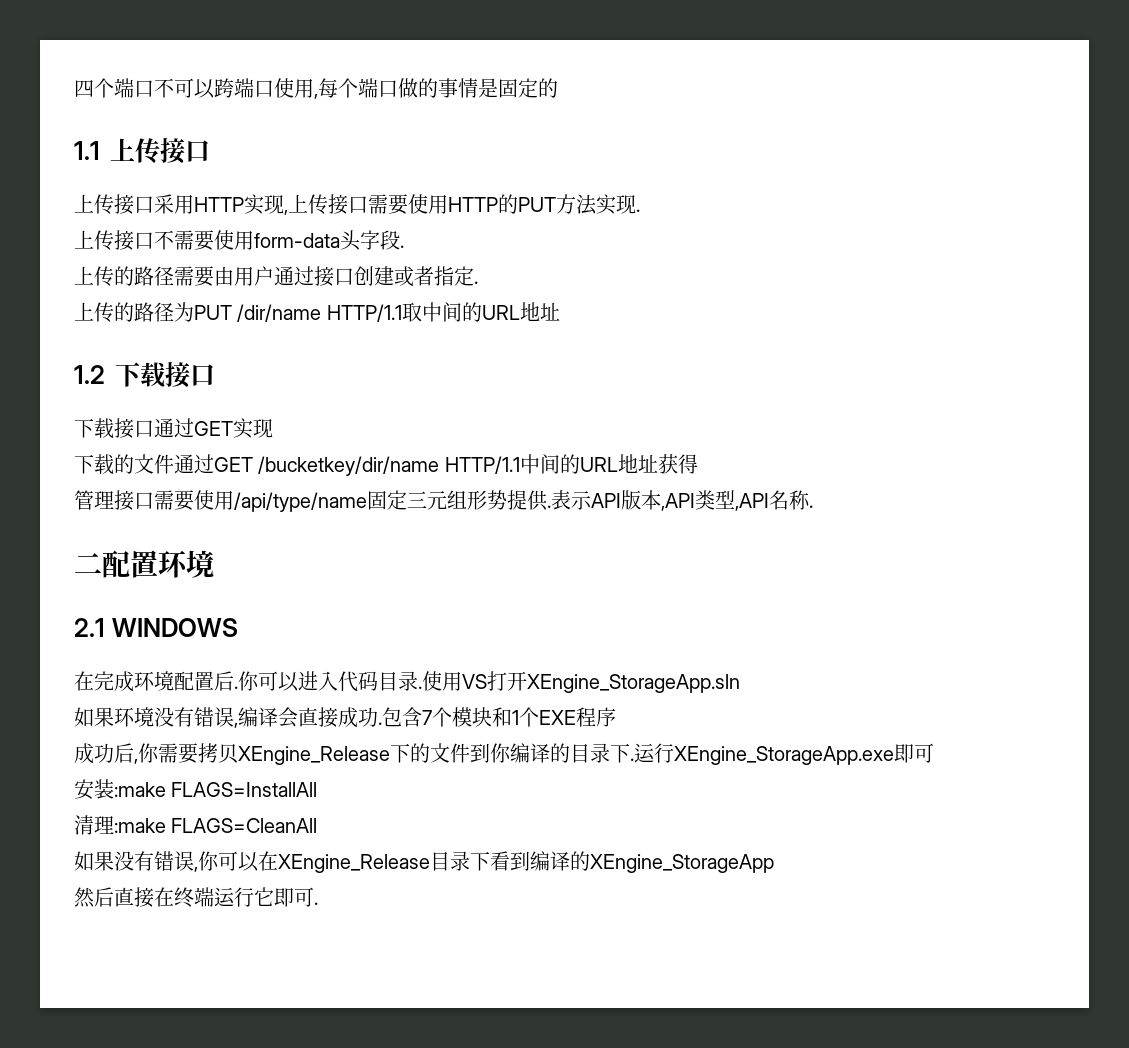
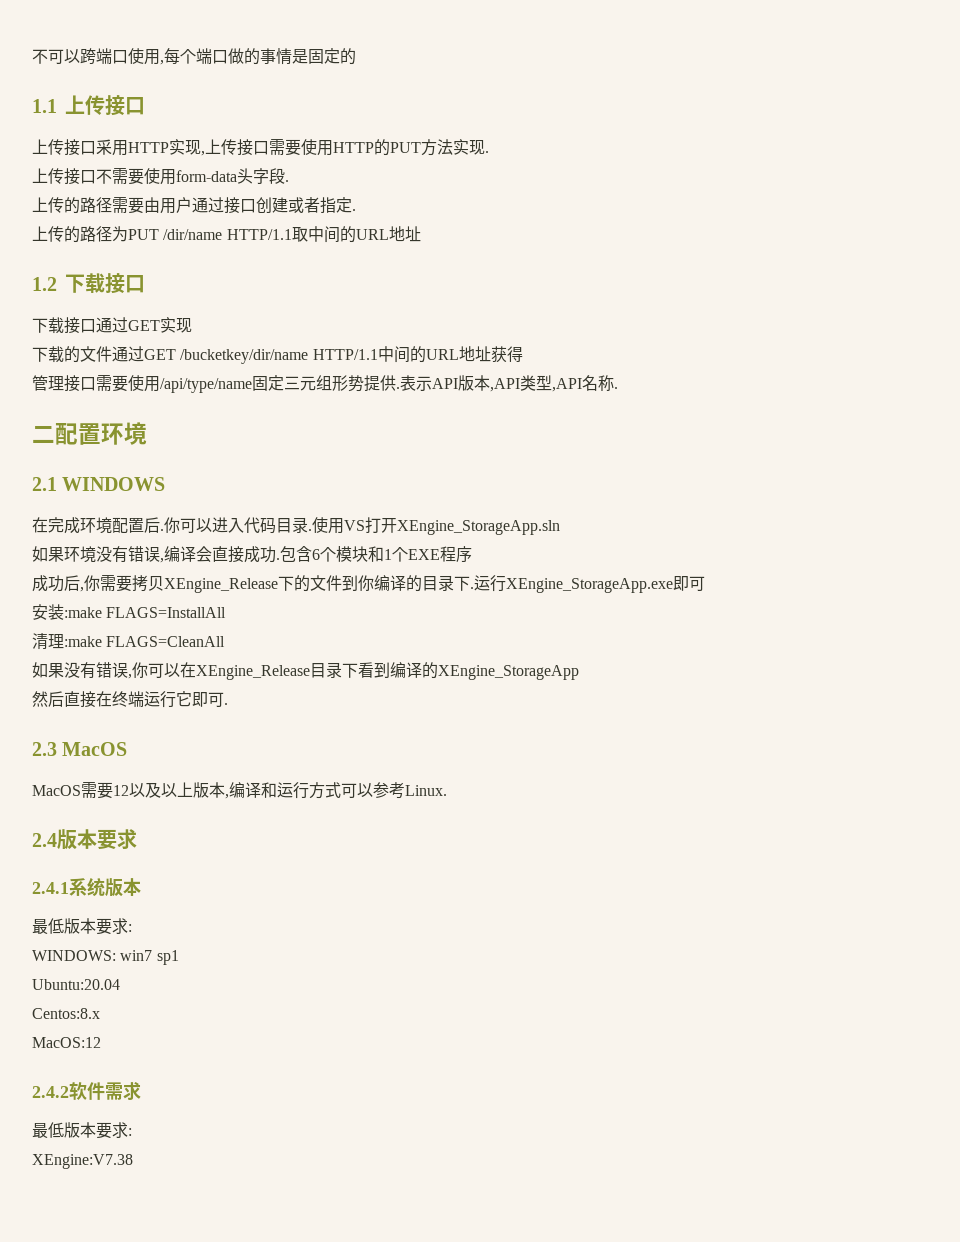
[74,78,154,98] 四个端口 -> (32, 56) none
[422,710,432,725] 7 -> [312,549,320,560] 6
(318, 903) none -> [32,742,128,756] [32,782,447,799] [32,829,137,850] [32,877,141,897] [32,918,132,935] [32,950,179,965] [32,979,120,990] [32,1008,100,1019] [32,1037,101,1048] [32,1081,141,1101] [32,1122,132,1139] [32,1154,133,1169] // 2.3 MacOS // MacOS需要12以及以上版本,编译和运行方式可以参考Linux. // 2.4版本要求 // 2.4.1系统版本 // 最低版本要求: // WINDOWS: win7 sp1 // Ubuntu:20.04 // Centos:8.x // MacOS:12 // 2.4.2软件需求 // 最低版本要求: // XEngine:V7.38

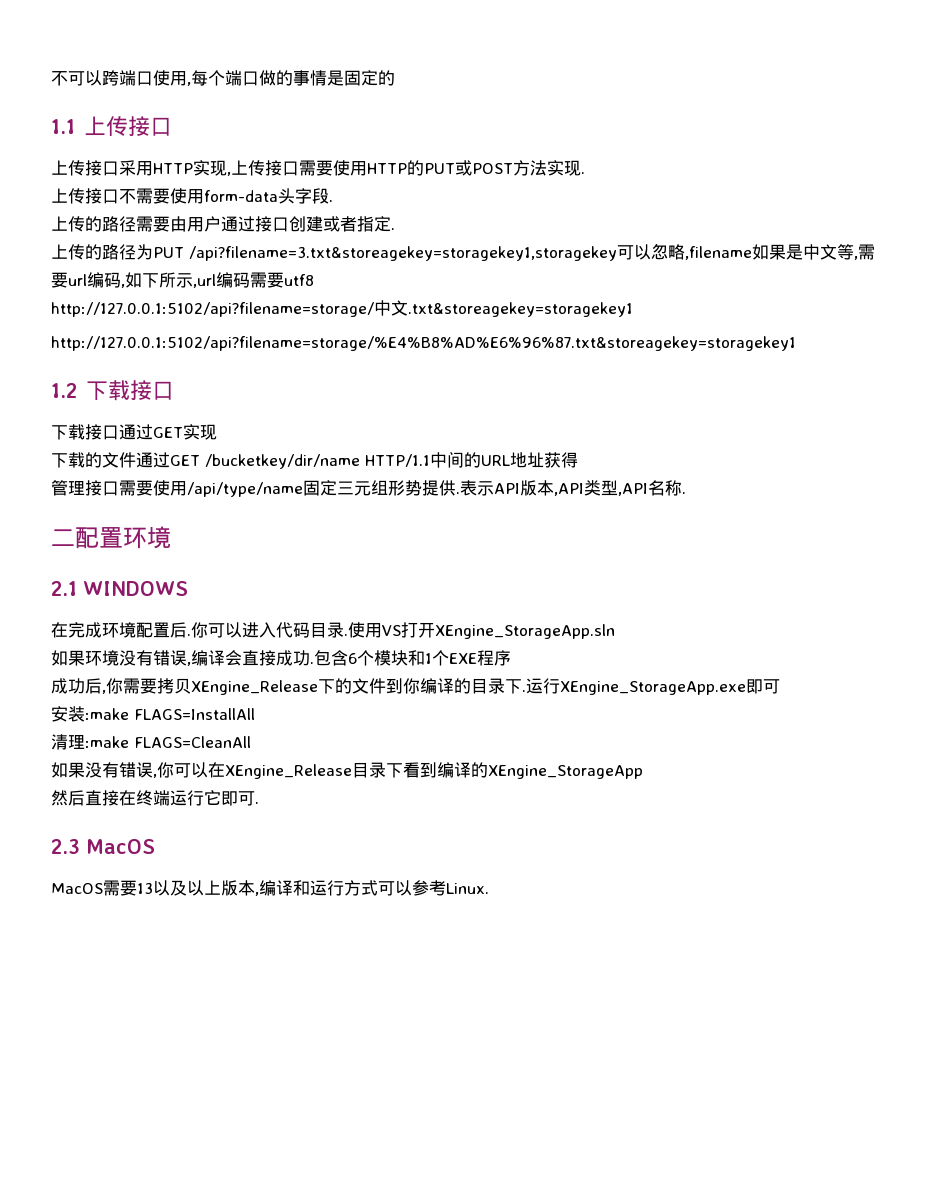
(421, 147) none -> [455,160,513,176] 或POST
[163,226,421,243] /dir/name HTTP/1.1取中间的URL地址 -> [189,243,875,261] [51,272,314,288] [51,300,633,317] [51,336,796,351] /api?filename=3.txt&storeagekey=storagekey1,storagekey可以忽略,filename如果是中文等,需要url编码,如下所示,url编码需要utf8 // http://127.0.0.1:5102/api?filename=storage/中文.txt&storeagekey=storagekey1 // http://127.0.0.1:5102/api?filename=storage/%E4%B8%AD%E6%96%87.txt&storeagekey=storagekey1
[113,785,129,796] 12 -> [137,883,153,894] 13
[32,829,137,850] [32,877,141,897] [32,918,132,935] [32,950,179,965] [32,979,120,990] [32,1008,100,1019] [32,1037,101,1048] [32,1081,141,1101] [32,1122,132,1139] [32,1154,133,1169] // 2.4版本要求 // 2.4.1系统版本 // 最低版本要求: // WINDOWS: win7 sp1 // Ubuntu:20.04 // Centos:8.x // MacOS:12 // 2.4.2软件需求 // 最低版本要求: // XEngine:V7.38 -> (489, 888) none

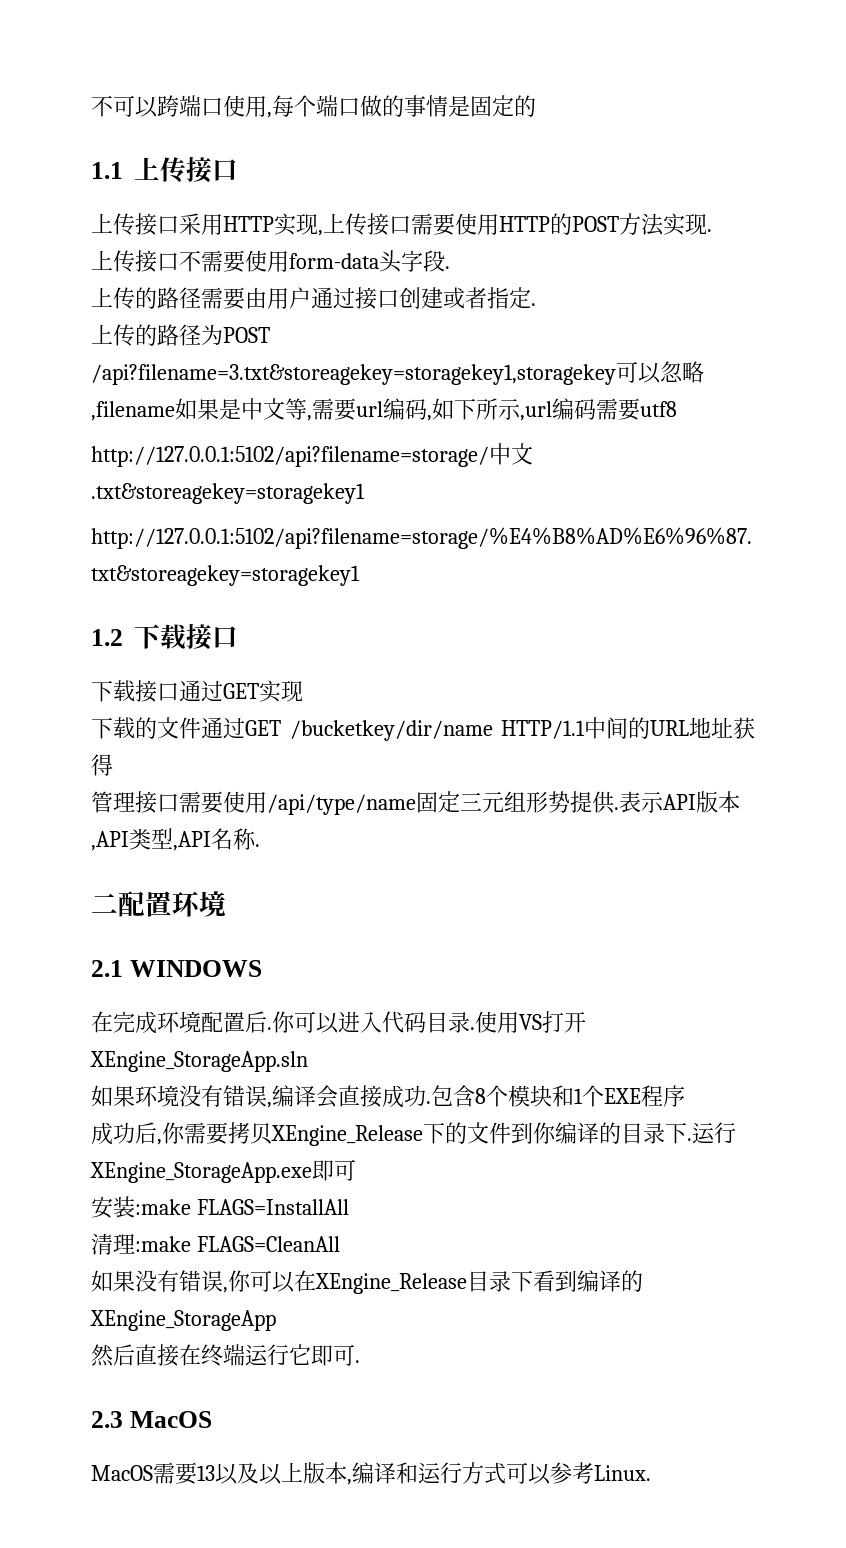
[424,160,472,176] PUT或 -> (572, 224) none
[153,247,184,258] PUT -> [223,327,270,343] POST
[348,653,357,664] 6 -> [475,1088,486,1104] 8

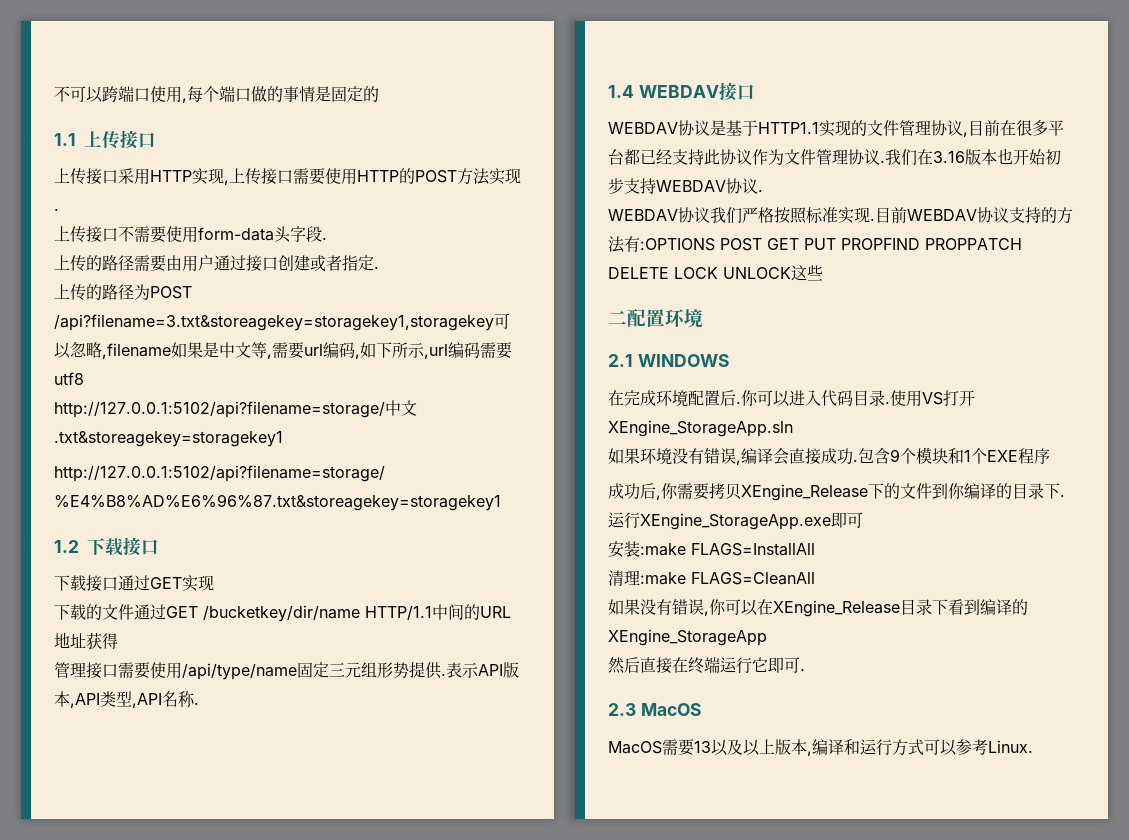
(260, 845) none -> [608,82,755,101] [608,120,1064,137] [608,148,1061,166] [608,178,763,194] [608,207,1073,224] [608,236,1022,253] [608,265,823,281] // 1.4 WEBDAV接口 // WEBDAV协议是基于HTTP1.1实现的文件管理协议,目前在很多平台都已经支持此协议作为文件管理协议.我们在3.16版本也开始初步支持WEBDAV协议. // WEBDAV协议我们严格按照标准实现.目前WEBDAV协议支持的方法有:OPTIONS POST GET PUT PROPFIND PROPPATCH DELETE LOCK UNLOCK这些
[475,1088,486,1104] 8 -> [890,449,900,462] 9

